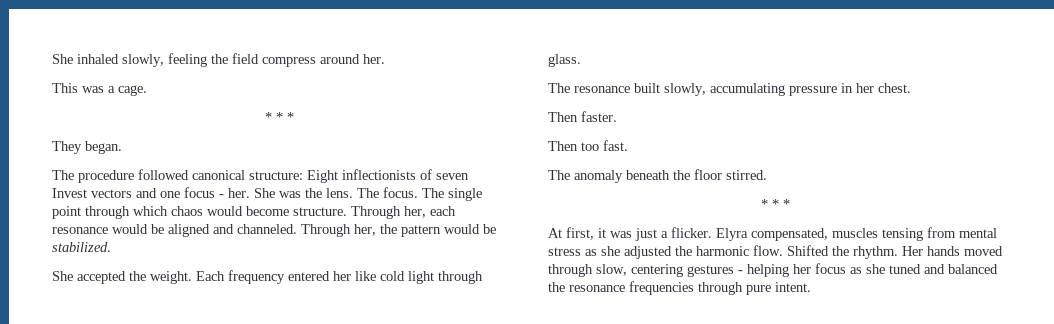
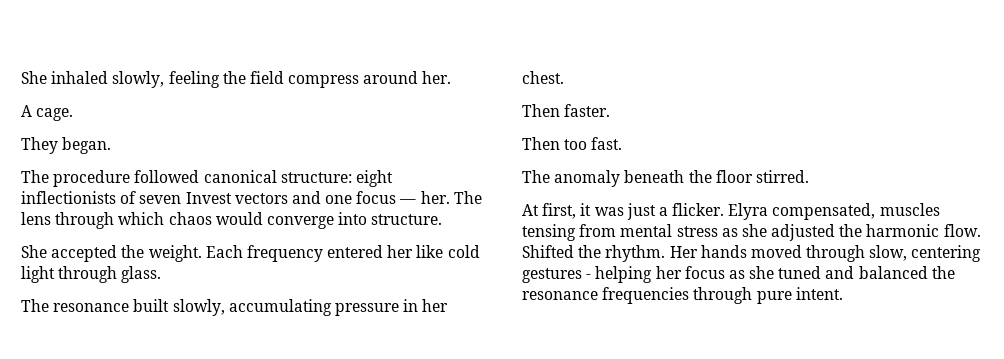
[52,83,147,96] [264,112,294,122] This was a cage. // * * * -> [21,105,74,121] A cage.
[307,170,338,183] Eight -> [355,170,393,187] eight
[219,187,482,201] [52,206,81,219] - her. She was the lens. The focus. The single point -> [399,191,482,204] [21,212,51,225] — her. The lens
[246,206,289,216] become -> [266,212,368,229] converge into
[351,206,456,219] [52,224,496,237] [52,242,111,252] Through her, each resonance would be aligned and channeled. Through her, the pattern would be stabilized. -> (443, 219) none
[760,199,790,209] // * * * -> (809, 176) none

